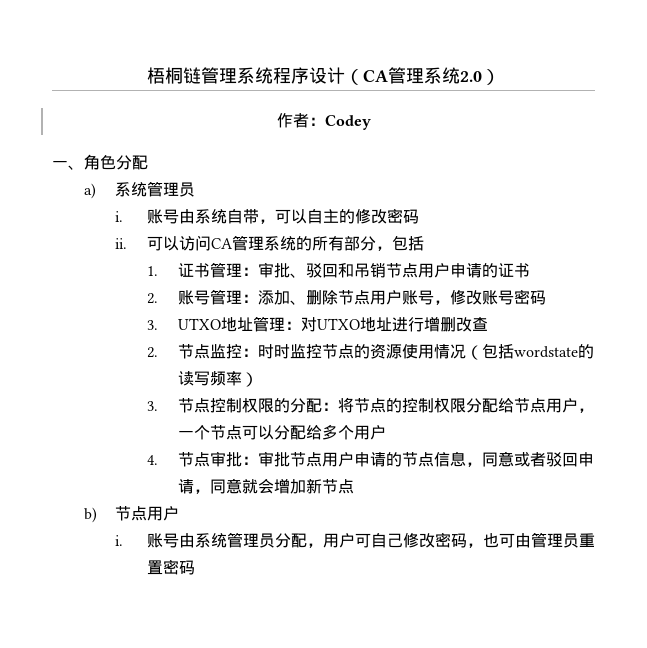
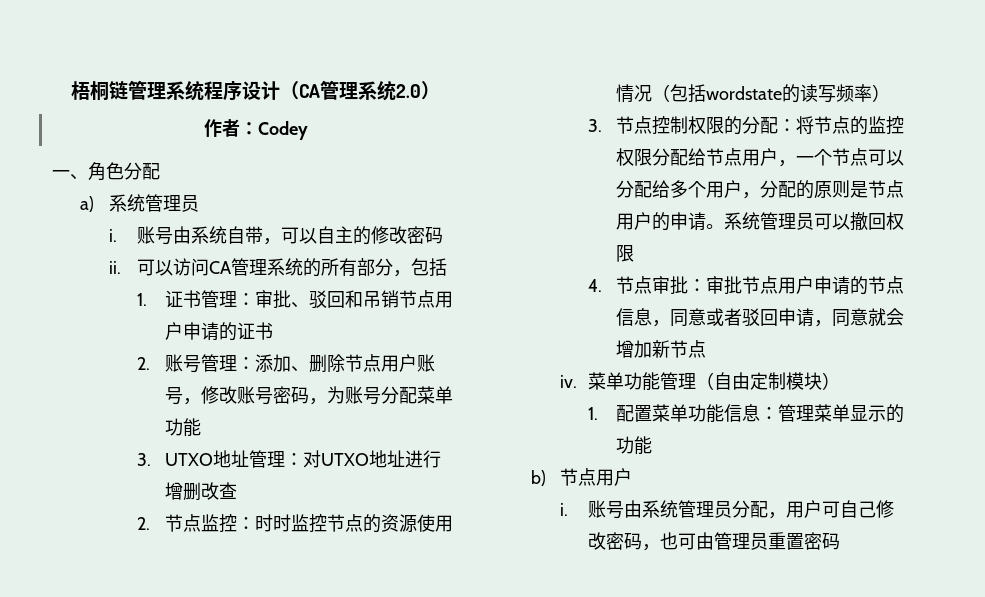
(547, 297) none -> [309,386,454,405] [165,418,202,437] ，为账号分配菜单功能
[402,398,435,413] 控制 -> [868,116,905,135] 监控
(387, 432) none -> [742,180,905,199] [616,212,905,231] [616,244,635,262] ，分配的原则是节点用户的申请。系统管理员可以撤回权限
(355, 486) none -> [559,372,840,391] [587,404,905,423] [616,436,653,455] // iv.菜单功能管理（自由定制模块） // 1.配置菜单功能信息：管理菜单显示的功能

